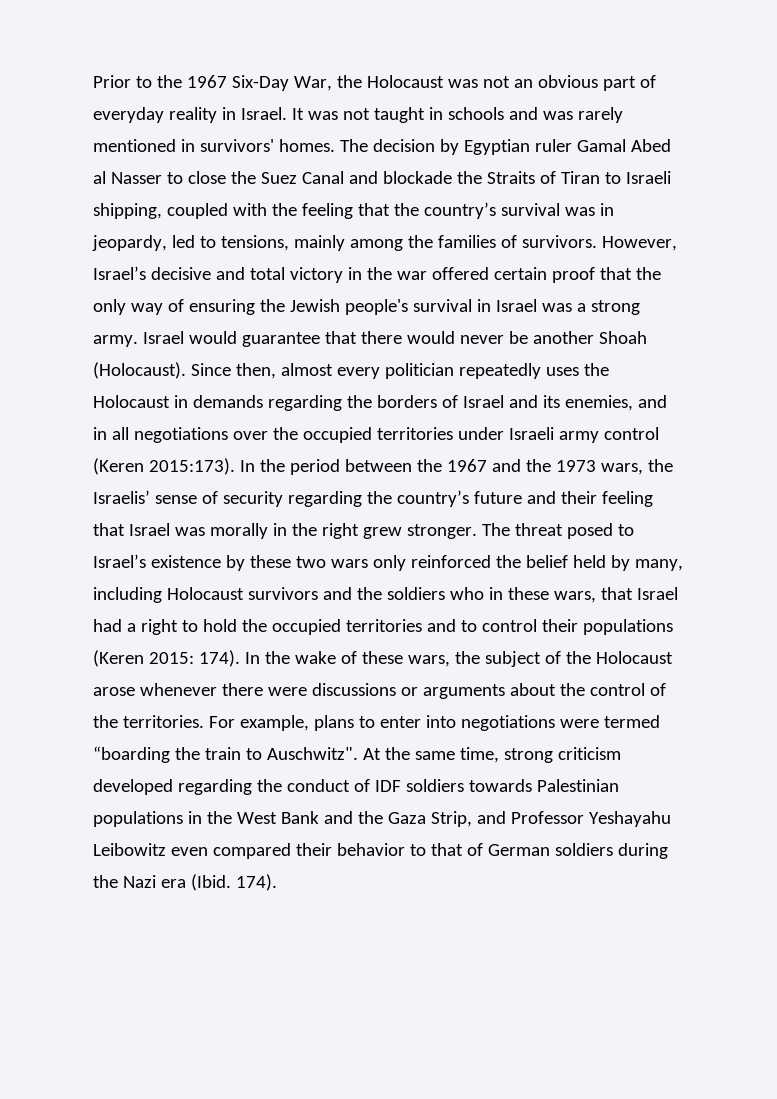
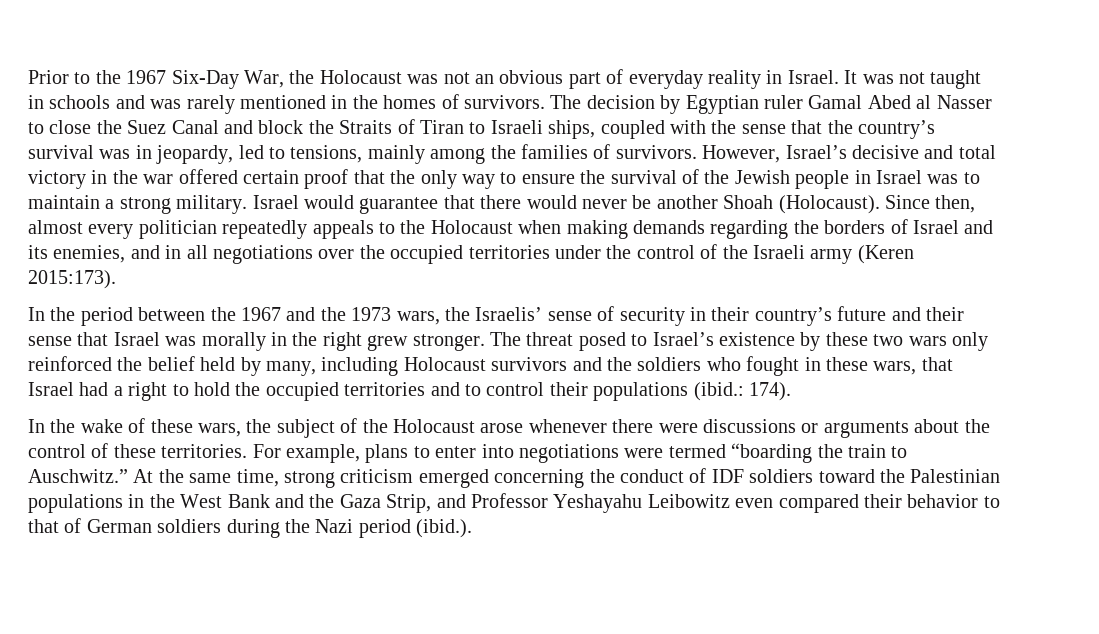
[199,139,335,152] survivors' homes. -> [352,94,545,109] the homes of survivors.
[382,171,452,184] blockade -> [258,120,304,134] block
[93,203,162,219] shipping, -> [548,120,596,139] ships,
[301,203,353,219] feeling -> [741,124,786,134] sense
[167,299,472,315] of ensuring the Jewish people's survival -> [500,169,850,189] to ensure the survival of the Jewish people
(572, 307) none -> [963,172,980,184] [28,195,100,209] to maintain
[93,335,138,347] army. -> [176,195,248,214] military.
[545,363,609,376] [93,395,188,408] uses the Holocaust in -> [312,220,628,239] appeals to the Holocaust when making
(504, 433) none -> [606,244,748,259] the control of the
[603,427,659,440] control -> (853, 256) none
(235, 466) none -> (116, 279) //
[287,491,392,507] regarding the -> [689,307,750,321] in their
[601,491,653,507] feeling -> [28,336,72,346] sense
(484, 593) none -> [746,356,800,376] fought
[93,650,240,667] (Keren 2015: 174). -> [693,382,791,401] (ibid.: 174). //
[93,715,118,728] the -> [113,444,156,458] these
[266,747,358,760] Auschwitz". -> [28,469,128,483] Auschwitz.”
[93,779,252,795] developed regarding -> [418,469,585,488] emerged concerning
[468,779,532,792] towards -> [818,469,905,483] toward the
[160,874,277,891] era (Ibid. 174). -> [358,519,473,538] period (ibid.).

